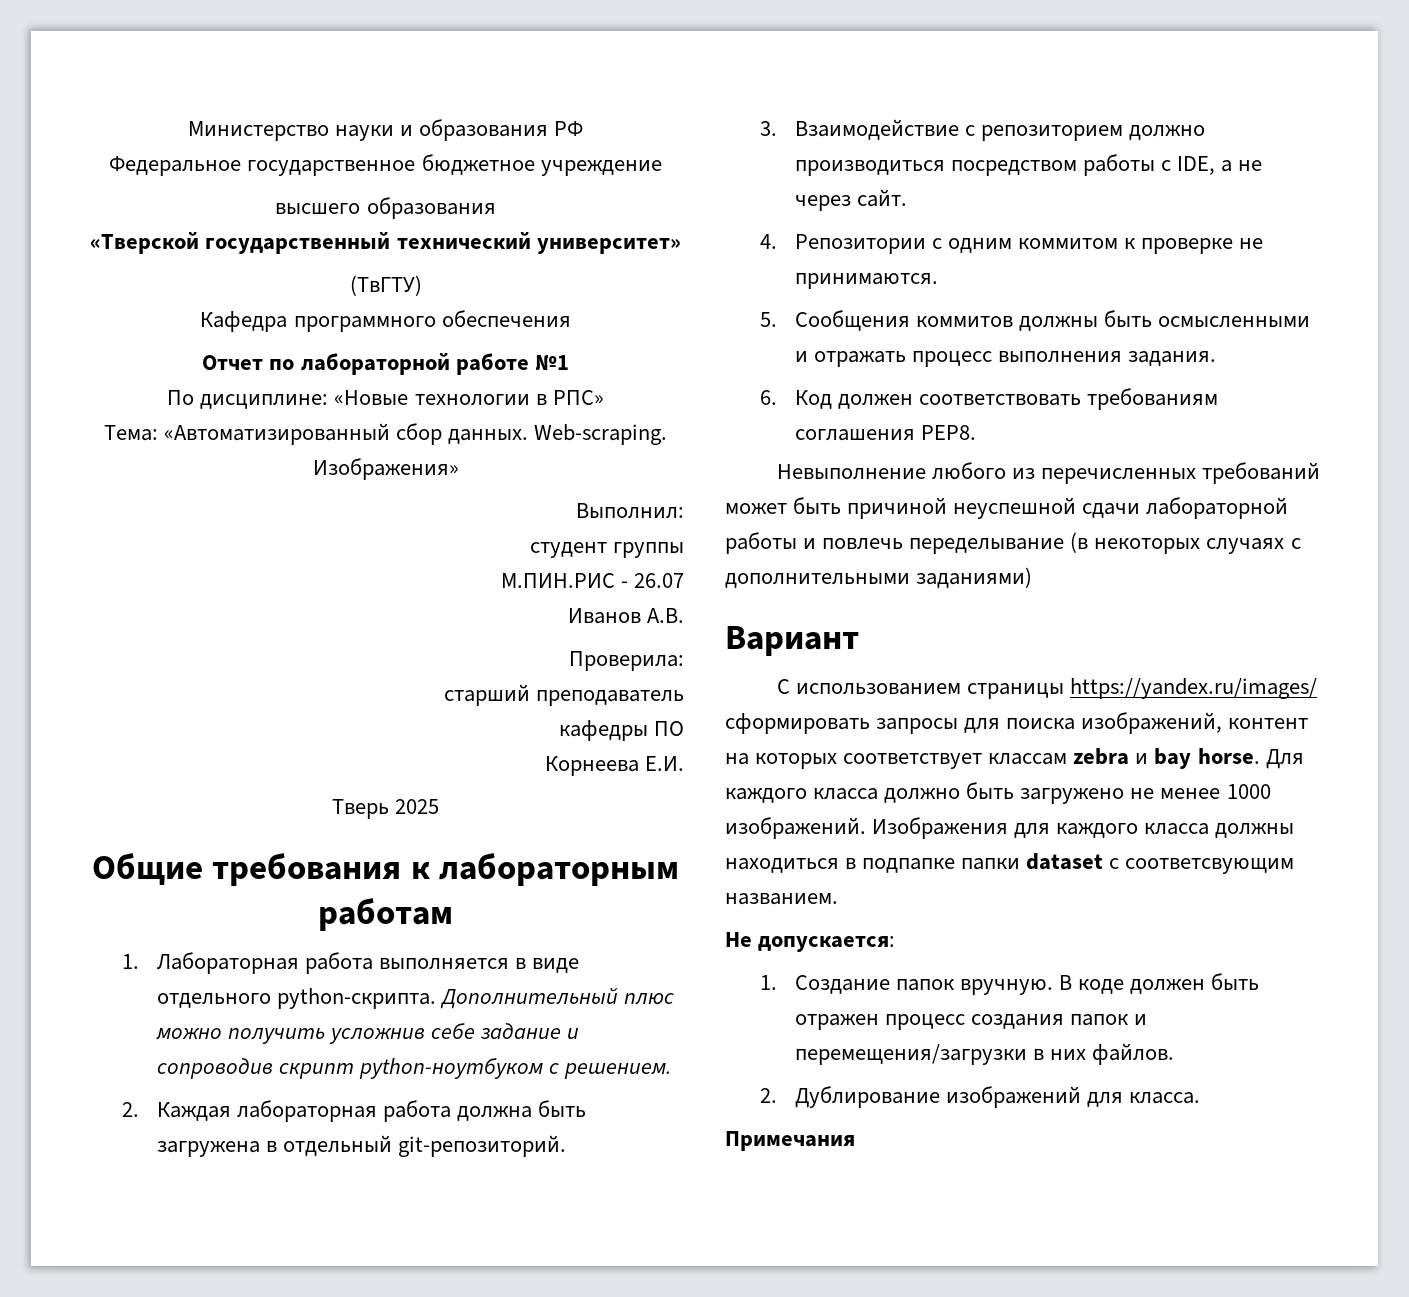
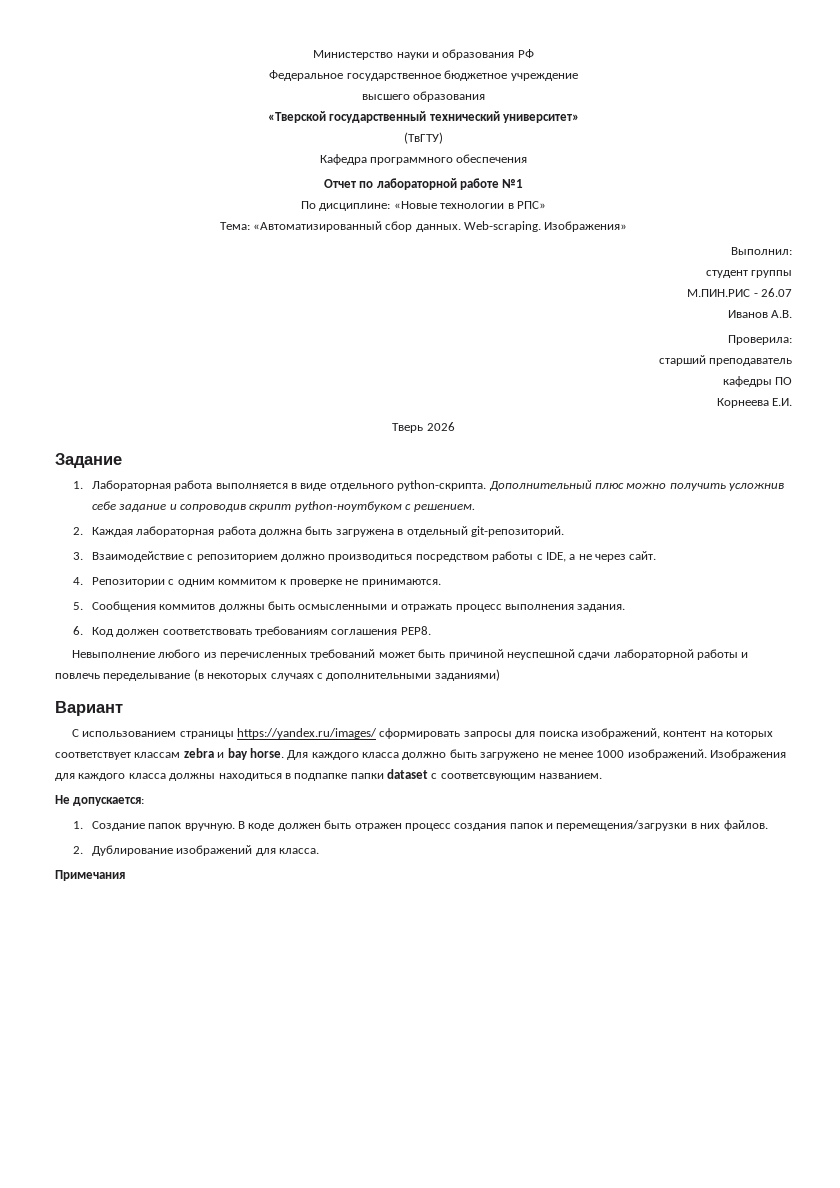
[395,799,440,814] [91,852,680,886] [318,897,453,931] 2025 // Общие требования к лабораторным работам -> [426,422,455,431] [55,453,122,468] 2026 // Задание

